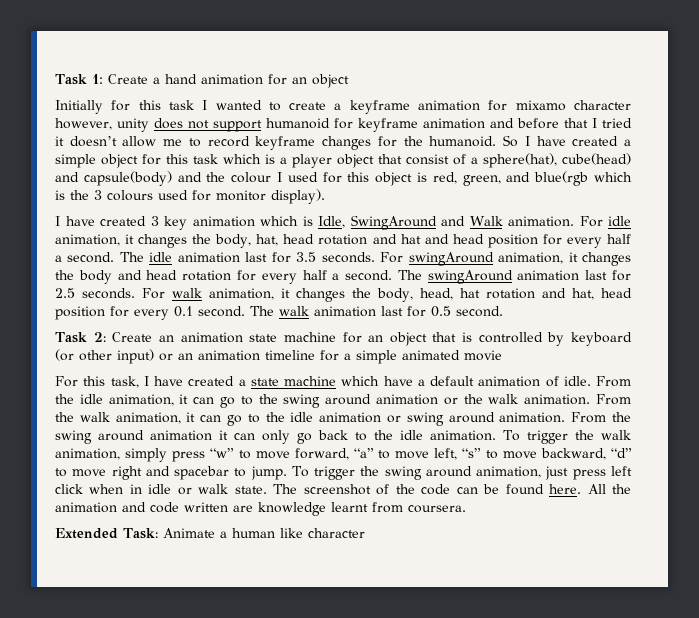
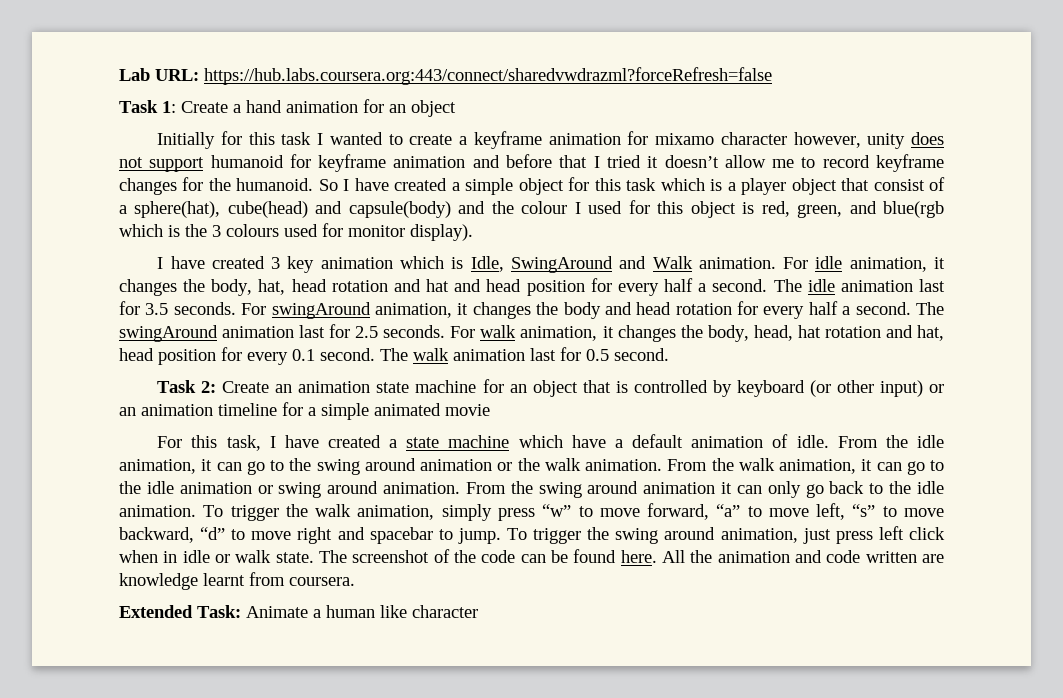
(55, 79) none -> [119,67,772,85] Lab URL: https://hub.labs.coursera.org:443/connect/sharedvwdrazml?forceRefresh=false //

